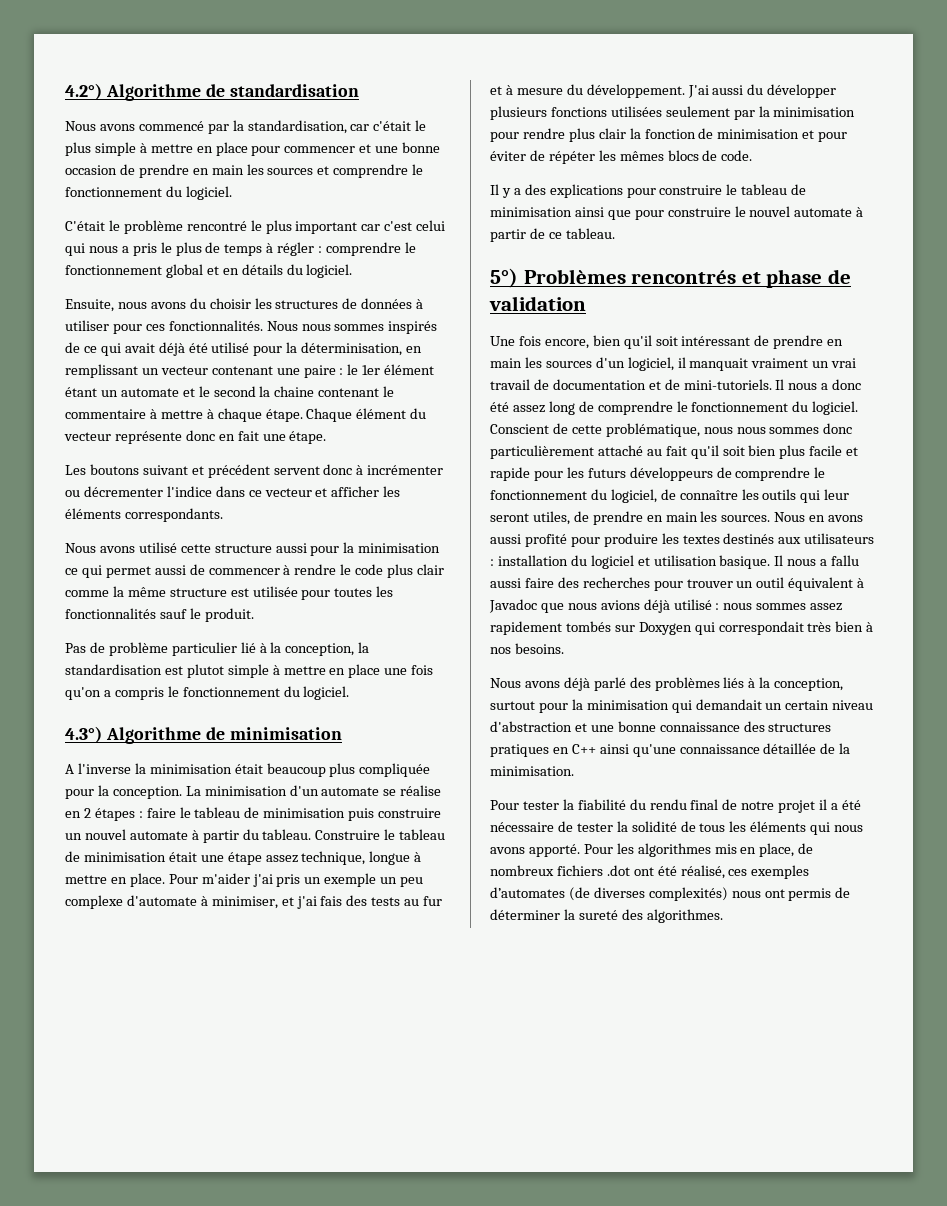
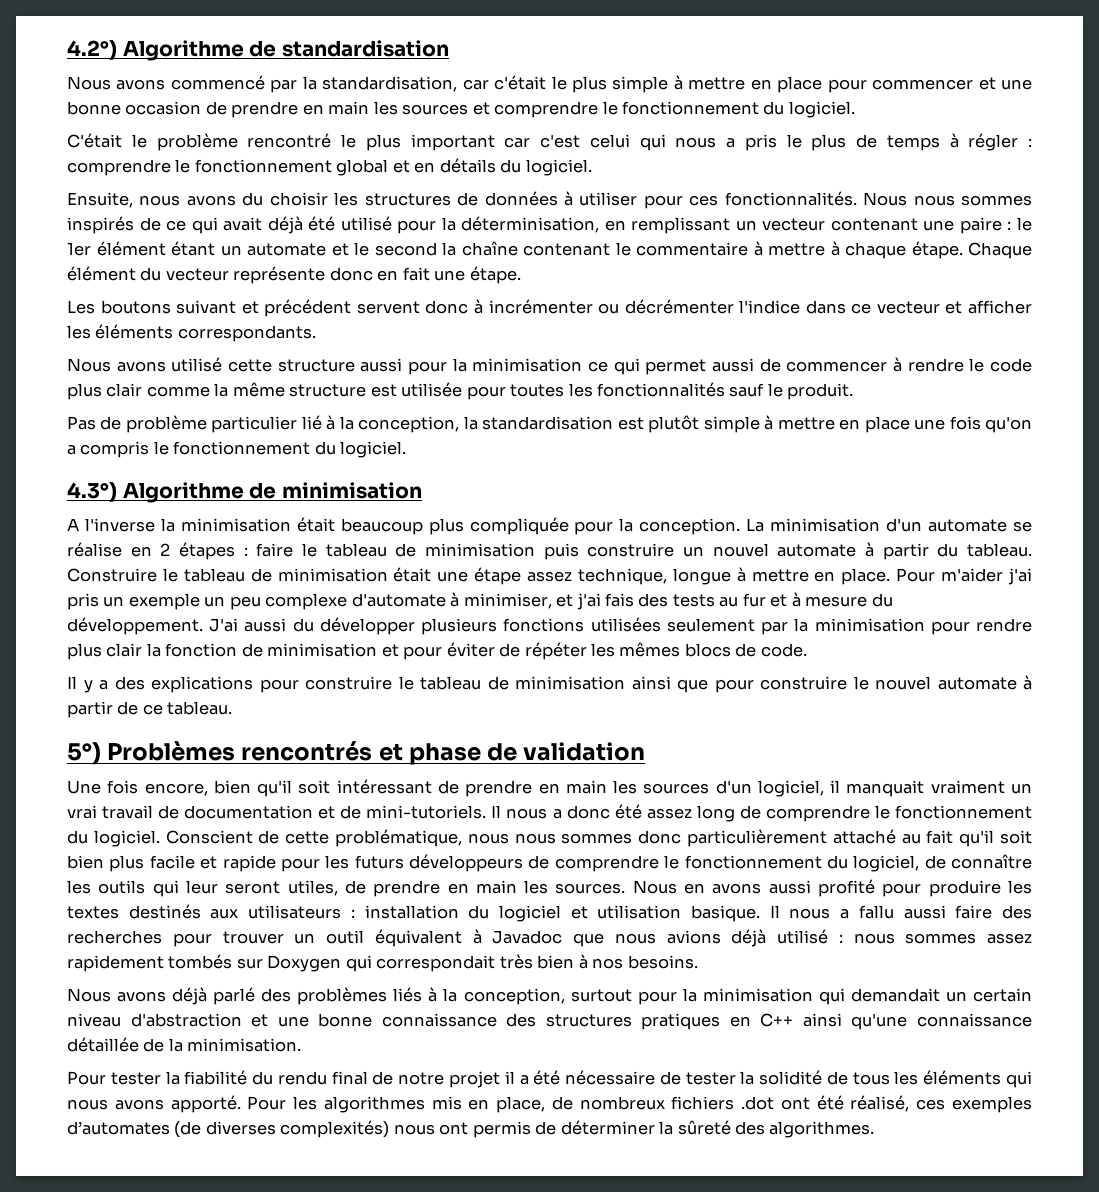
[274,386,315,397] chaine -> [461,241,518,256] chaîne
[83,486,163,497] décrementer -> [624,299,734,314] décrémenter
[186,664,224,678] plutot -> [648,415,700,433] plutôt
[578,910,618,920] sureté -> [677,1120,731,1135] sûreté

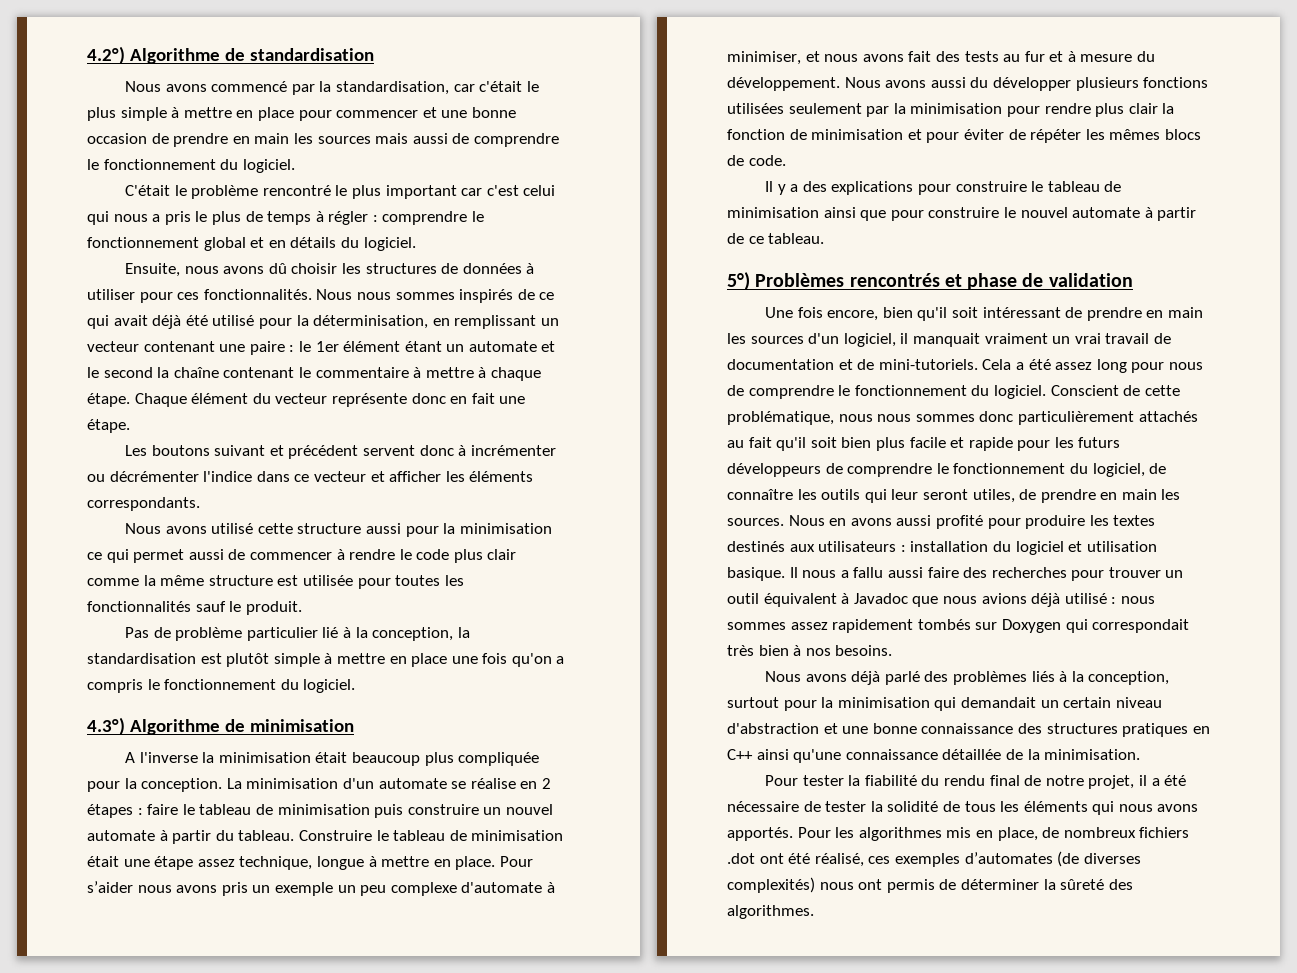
[472,102,490,115] et -> [375,133,470,144] mais aussi de
[242,192,264,206] du -> [268,263,287,274] dû
[941,568,1032,585] m'aider j'ai -> [87,881,218,893] s’aider nous avons
[576,593,635,610] j'ai fais -> [824,51,932,62] nous avons fait
[209,618,239,632] J'ai -> [844,77,927,88] Nous avons
[491,805,610,819] Il nous a donc -> [982,359,1024,370] Cela a
(735, 813) none -> [1131,362,1203,373] pour nous
[832,829,896,844] attaché -> [1138,411,1198,422] attachés
[448,1071,500,1088] projet -> [1088,775,1135,789] projet,
[170,1095,241,1113] apporté. -> [727,827,793,841] apportés.

